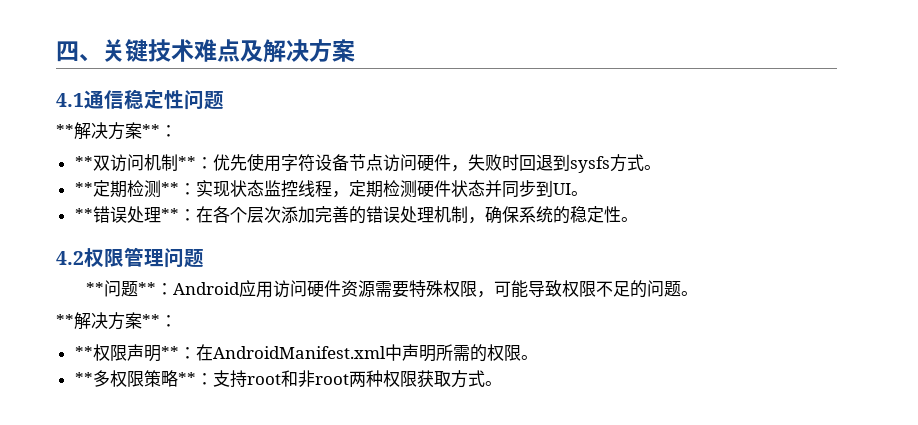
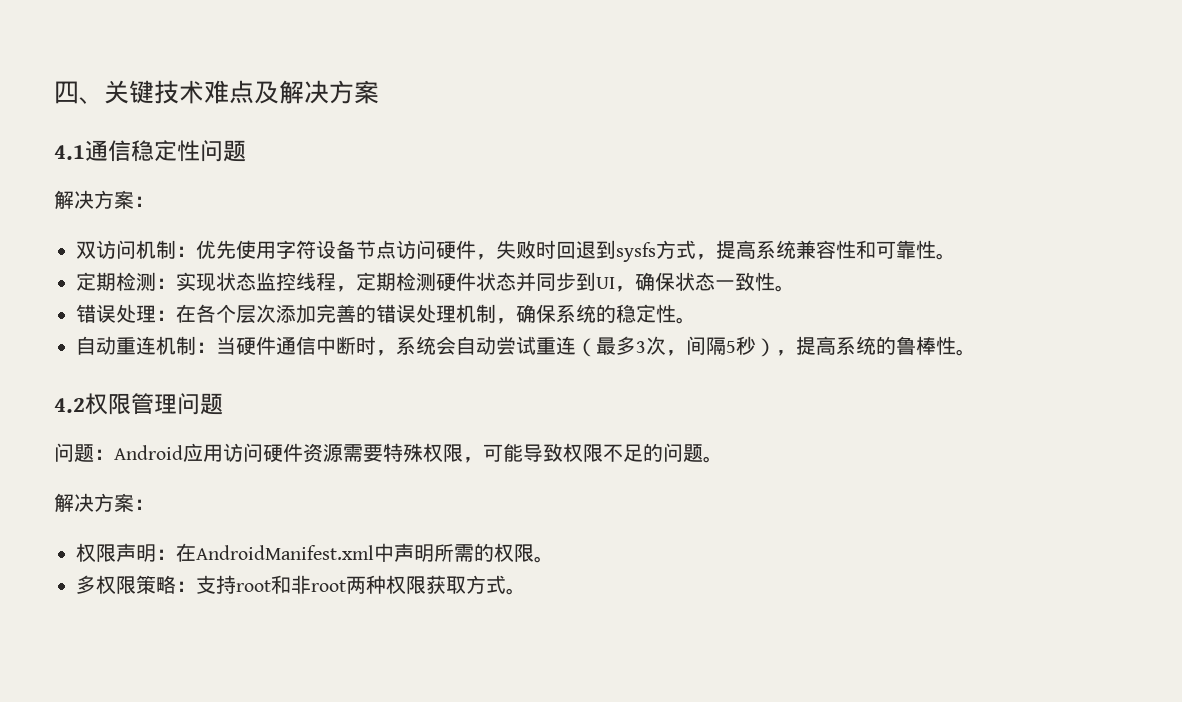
[56,122,177,140] [74,156,93,169] **解决方案**： // ** -> [54,190,154,209] 解决方案： //
[177,156,196,169] ** -> (176, 249) none
[643,165,661,170] [74,180,179,198] 。 // **定期检测** -> [696,240,956,260] [76,272,156,291] ，提高系统兼容性和可靠性。 // 定期检测
[570,191,588,196] [74,206,179,223] 。 // **错误处理** -> [615,272,795,292] [76,304,156,323] ，确保状态一致性。 // 错误处理
(638, 219) none -> [76,336,976,357] // 自动重连机制：当硬件通信中断时，系统会自动尝试重连（最多3次，间隔5秒），提高系统的鲁棒性。
[86,280,157,297] **问题** -> [54,443,94,462] 问题
[56,312,177,330] [74,346,93,359] **解决方案**： // ** -> [54,493,154,512] 解决方案： //
[160,346,179,359] ** -> (156, 553) none
[74,372,93,385] ** -> (554, 559) none
[177,372,196,385] ** -> (176, 584) none

